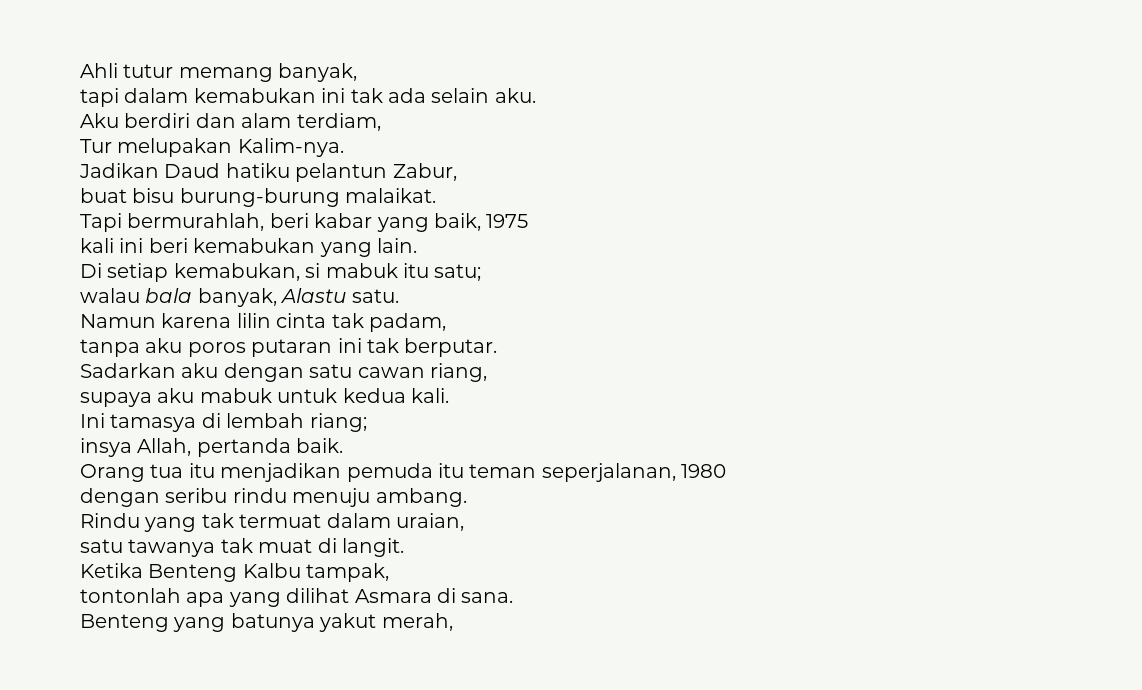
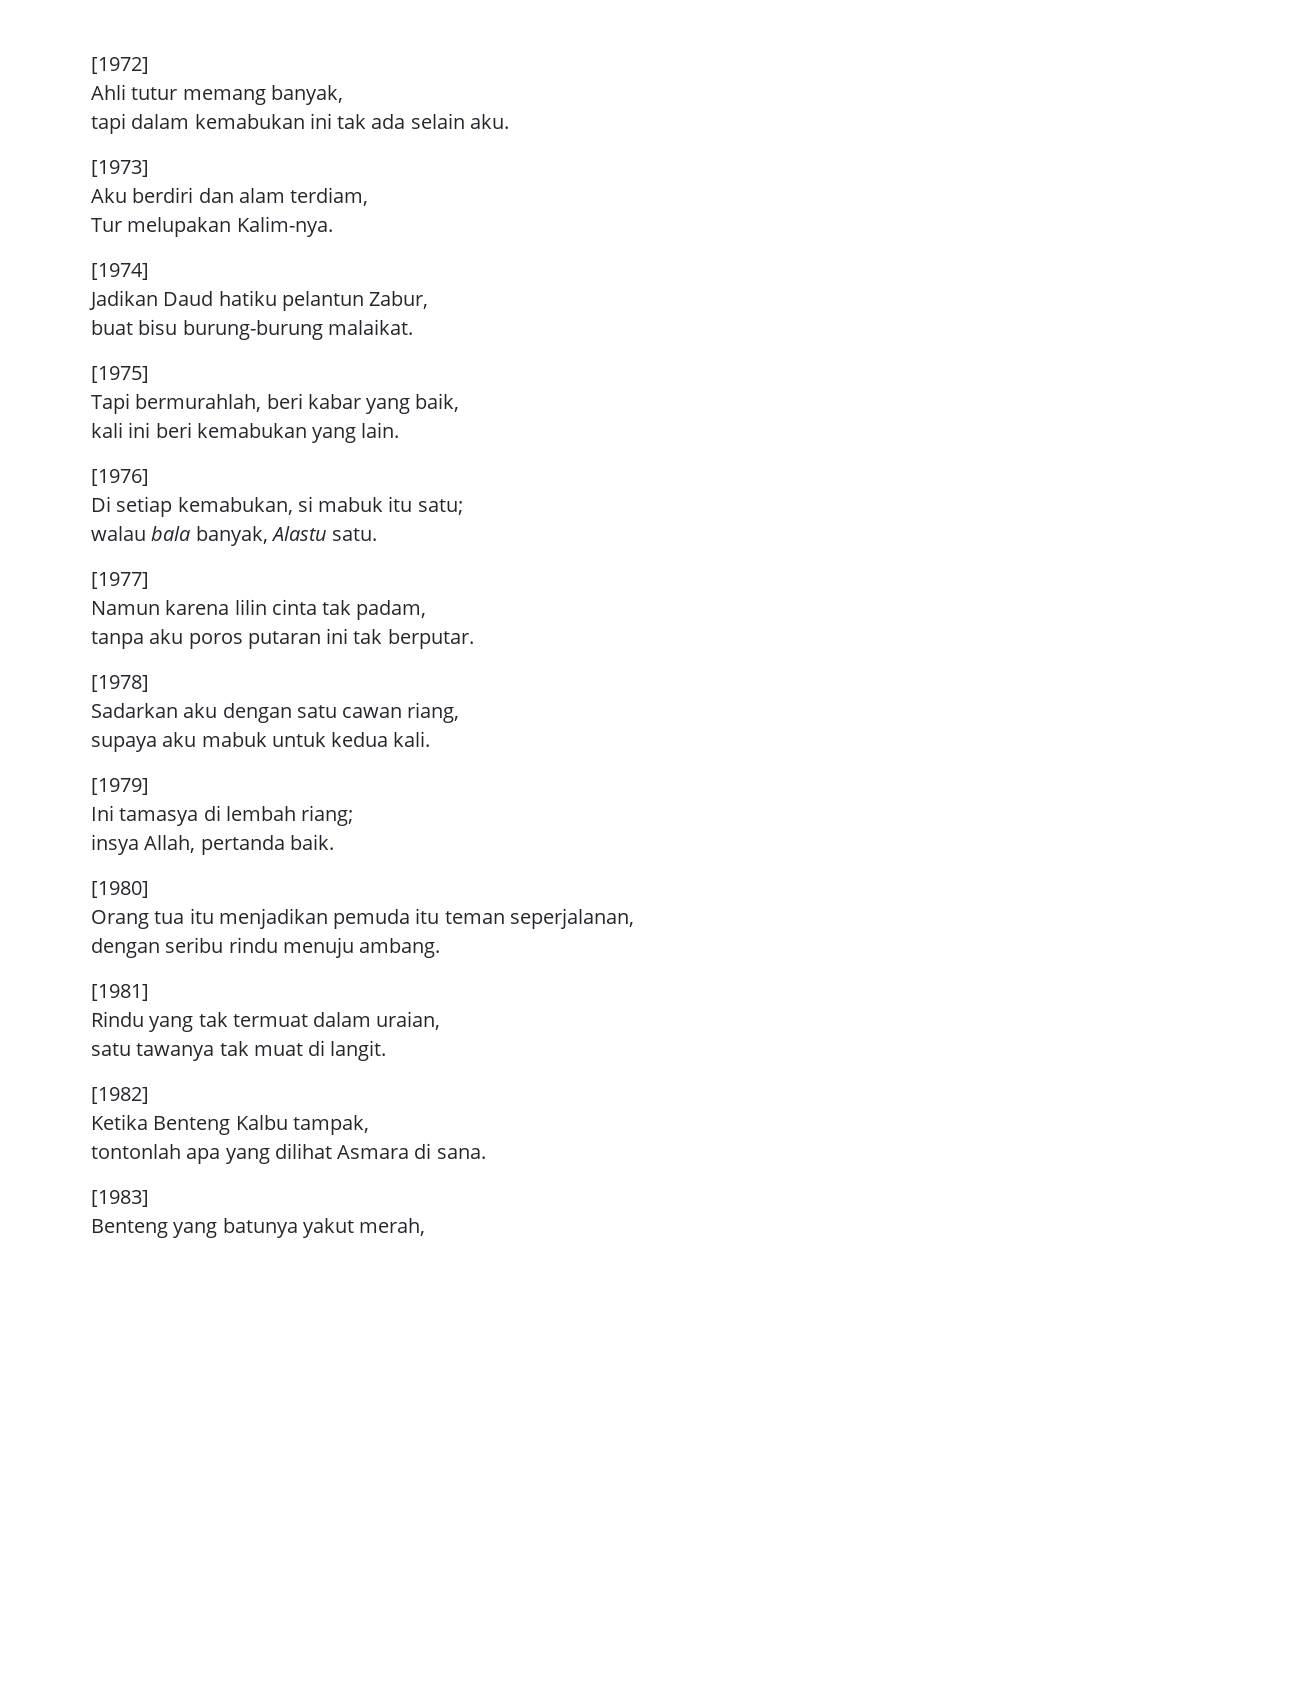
(80, 70) none -> [91,57,149,74] [1972] //
(536, 95) none -> [91,160,149,177] // [1973]
(344, 147) none -> [91,263,149,280] // [1974]
(437, 195) none -> [91,366,149,383] // [1975]
[486,214,529,228] 1975 -> (460, 402) none
(417, 245) none -> [91,469,149,486] // [1976]
(399, 296) none -> [91,572,149,589] // [1977]
(498, 347) none -> [91,675,149,692] // [1978]
(449, 395) none -> [91,778,149,795] // [1979]
(344, 445) none -> [91,881,149,898] // [1980]
[681,464,727,478] 1980 -> (634, 918) none
(467, 497) none -> [91,984,149,1001] // [1981]
(404, 547) none -> [91,1087,149,1104] // [1982]
(514, 597) none -> [91,1190,149,1207] // [1983]

